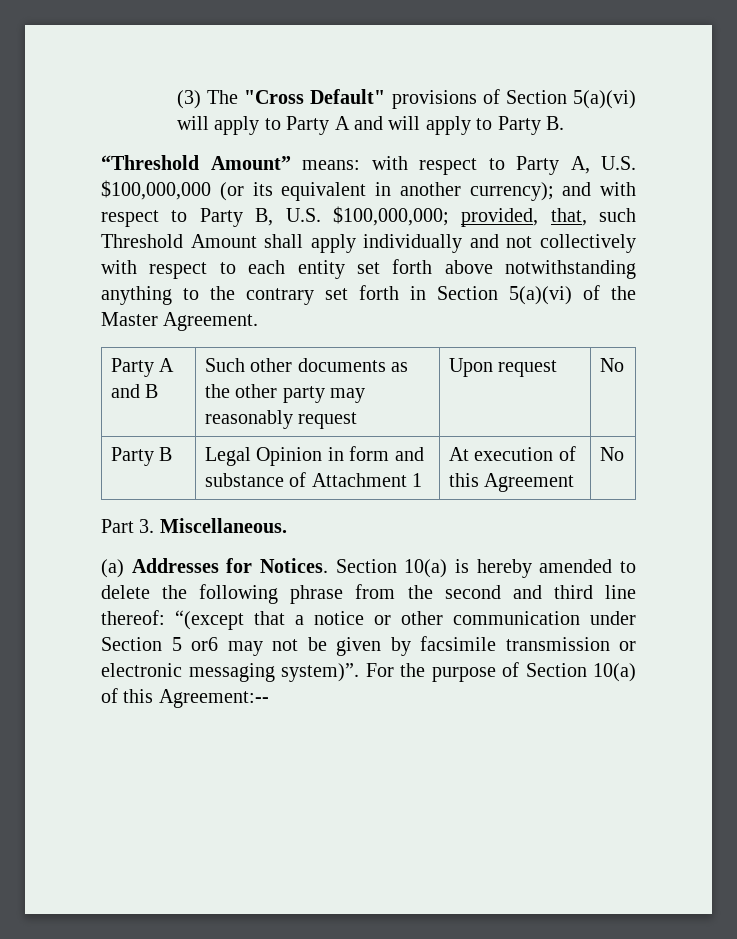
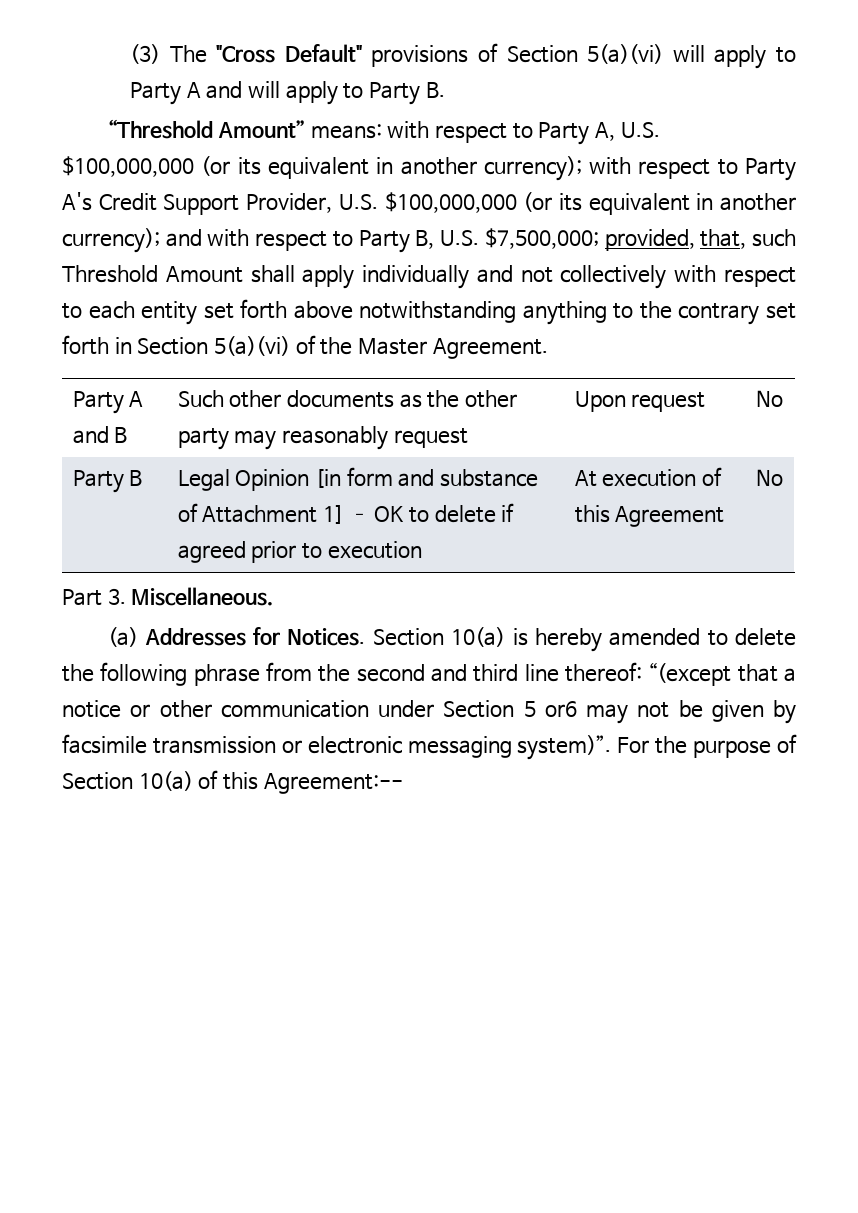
(554, 191) none -> [589,157,797,181] [62,192,797,215] [62,228,160,253] with respect to Party A's Credit Support Provider, U.S. $100,000,000 (or its equivalent in another currency);
[332,206,449,226] $100,000,000; -> [484,228,599,249] $7,500,000;
[327,447,344,461] in -> [315,469,342,488] [in
[412,473,423,487] 1 -> [323,503,515,524] [177,541,422,563] 1] – OK to delete if agreed prior to execution

